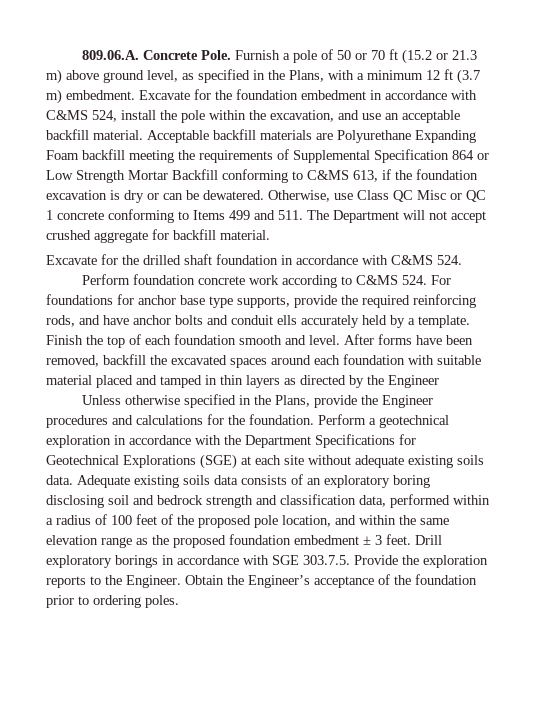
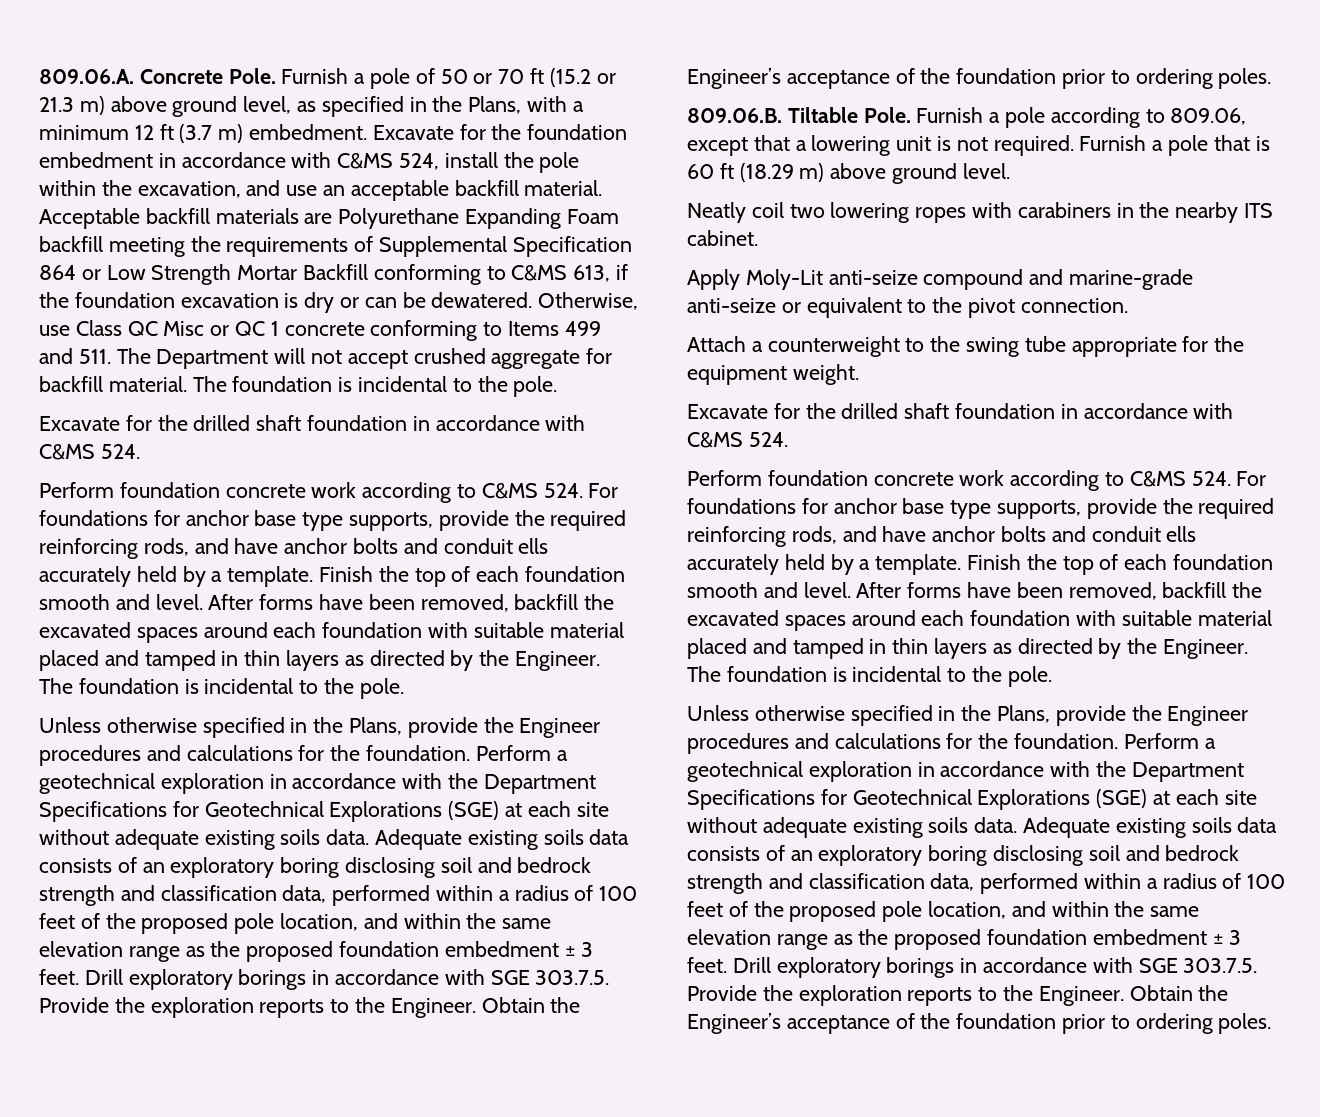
(270, 235) none -> [192,376,558,397] The foundation is incidental to the pole.
[388,375,439,388] Engineer -> [515,651,601,671] [39,678,404,699] Engineer. The foundation is incidental to the pole.
(179, 601) none -> [687,107,1247,128] [687,135,1270,156] [687,163,1010,184] [687,202,1274,223] [687,230,758,246] [687,269,1194,290] [687,297,1128,318] [687,336,1245,357] [687,364,859,385] [687,403,1234,419] [687,432,788,448] [687,470,1267,491] [687,498,1275,519] [687,526,1197,547] [687,554,1274,575] [687,582,1263,600] [687,610,1272,631] [687,638,1249,659] [687,666,1052,687] [687,705,1249,726] [687,733,1216,754] [687,761,1244,782] [687,789,1257,810] [687,817,1278,838] [687,845,1240,866] [687,873,1286,894] [687,901,1200,922] [687,929,1242,950] [687,957,1258,978] [687,985,1229,1006] [687,1013,1272,1034] // 809.06.B. Tiltable Pole. Furnish a pole according to 809.06, except that a lowering unit is not required. Furnish a pole that is 60 ft (18.29 m) above ground level. // Neatly coil two lowering ropes with carabiners in the nearby ITS cabinet. // Apply Moly-Lit anti-seize compound and marine-grade anti-seize or equivalent to the pivot connection. // Attach a counterweight to the swing tube appropriate for the equipment weight. // Excavate for the drilled shaft foundation in accordance with C&MS 524. // Perform foundation concrete work according to C&MS 524. For foundations for anchor base type supports, provide the required reinforcing rods, and have anchor bolts and conduit ells accurately held by a template. Finish the top of each foundation smooth and level. After forms have been removed, backfill the excavated spaces around each foundation with suitable material placed and tamped in thin layers as directed by the Engineer. The foundation is incidental to the pole. // Unless otherwise specified in the Plans, provide the Engineer procedures and calculations for the foundation. Perform a geotechnical exploration in accordance with the Department Specifications for Geotechnical Explorations (SGE) at each site without adequate existing soils data. Adequate existing soils data consists of an exploratory boring disclosing soil and bedrock strength and classification data, performed within a radius of 100 feet of the proposed pole location, and within the same elevation range as the proposed foundation embedment ± 3 feet. Drill exploratory borings in accordance with SGE 303.7.5. Provide the exploration reports to the Engineer. Obtain the Engineer’s acceptance of the foundation prior to ordering poles.

